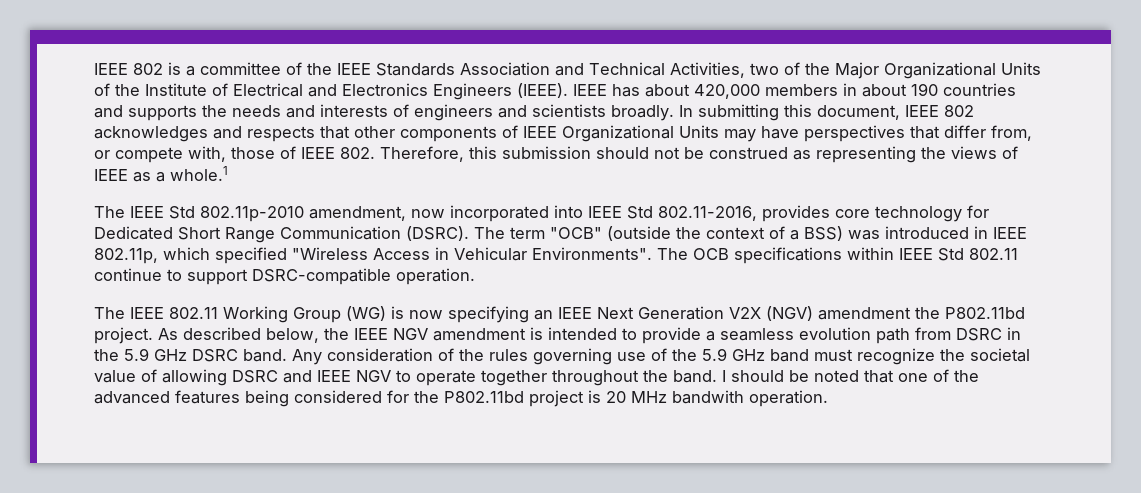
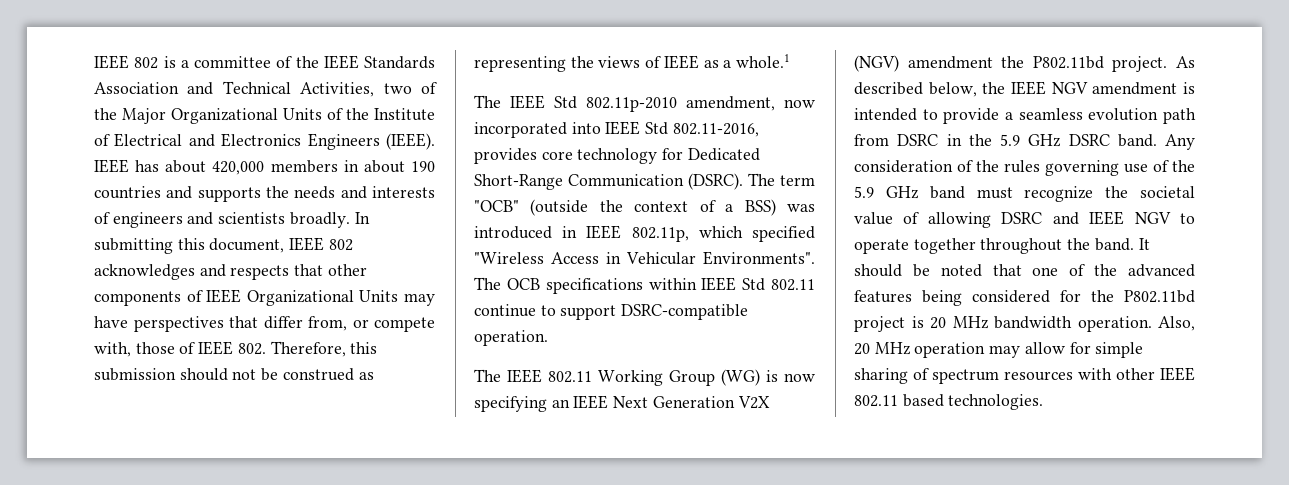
[178,227,275,243] Short Range -> [474,174,563,190] Short-Range
[722,370,726,382] I -> [1138,238,1150,250] It
[672,390,828,407] bandwith operation. -> [994,316,1195,332] [854,342,1144,358] [854,367,1195,384] [854,394,1044,410] bandwidth operation. Also, 20 MHz operation may allow for simple sharing of spectrum resources with other IEEE 802.11 based technologies.

